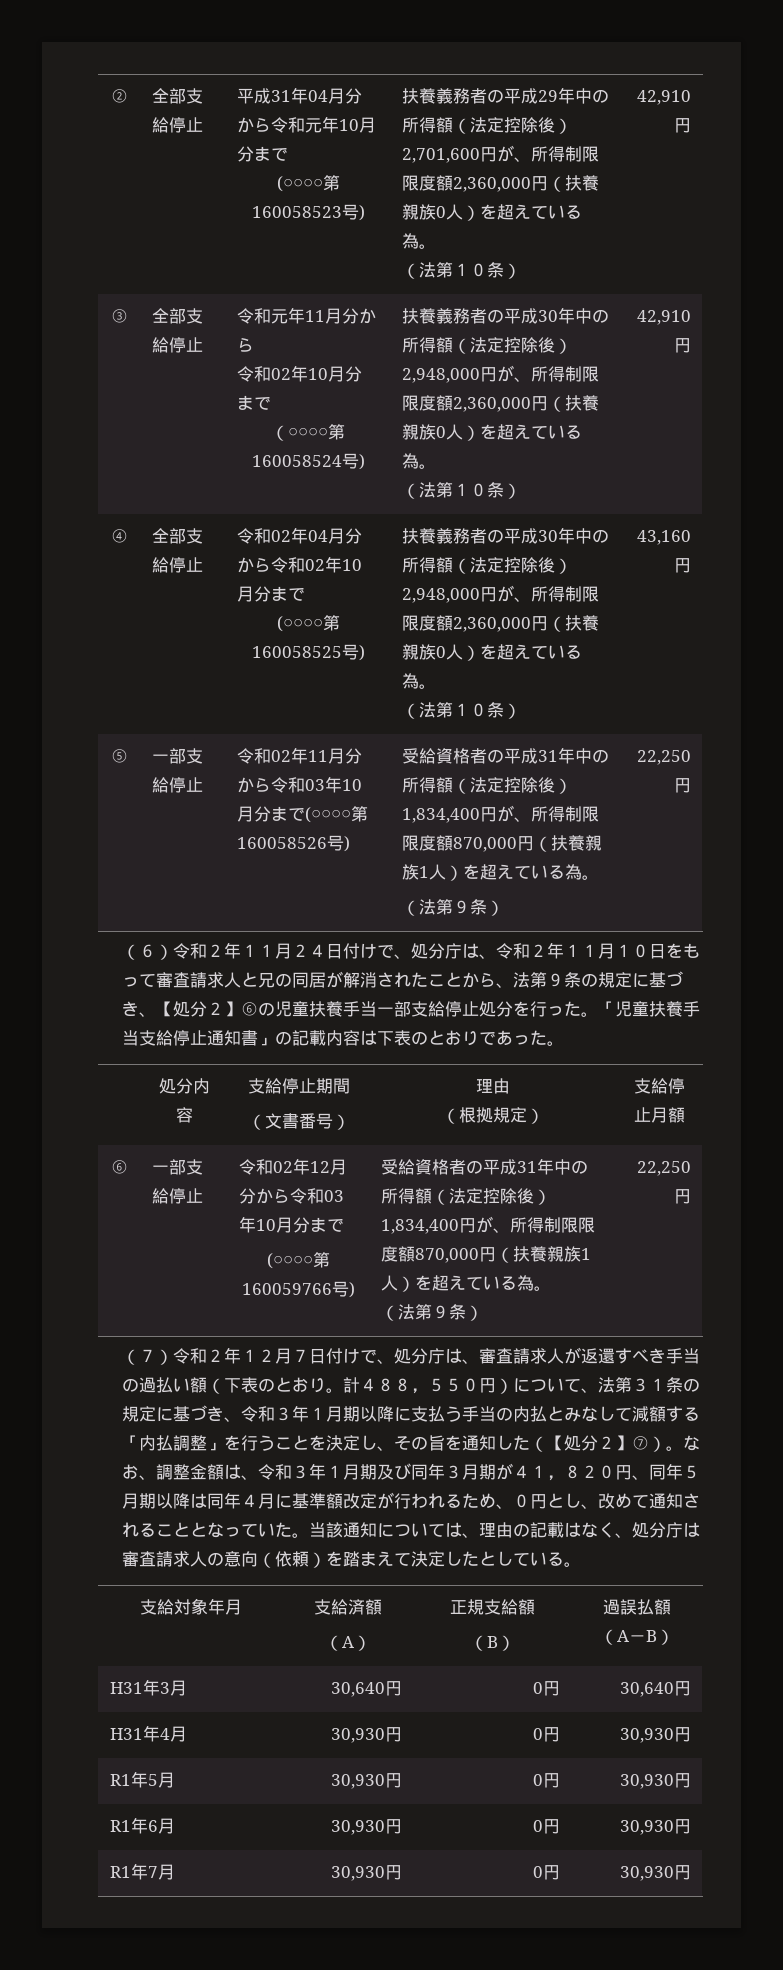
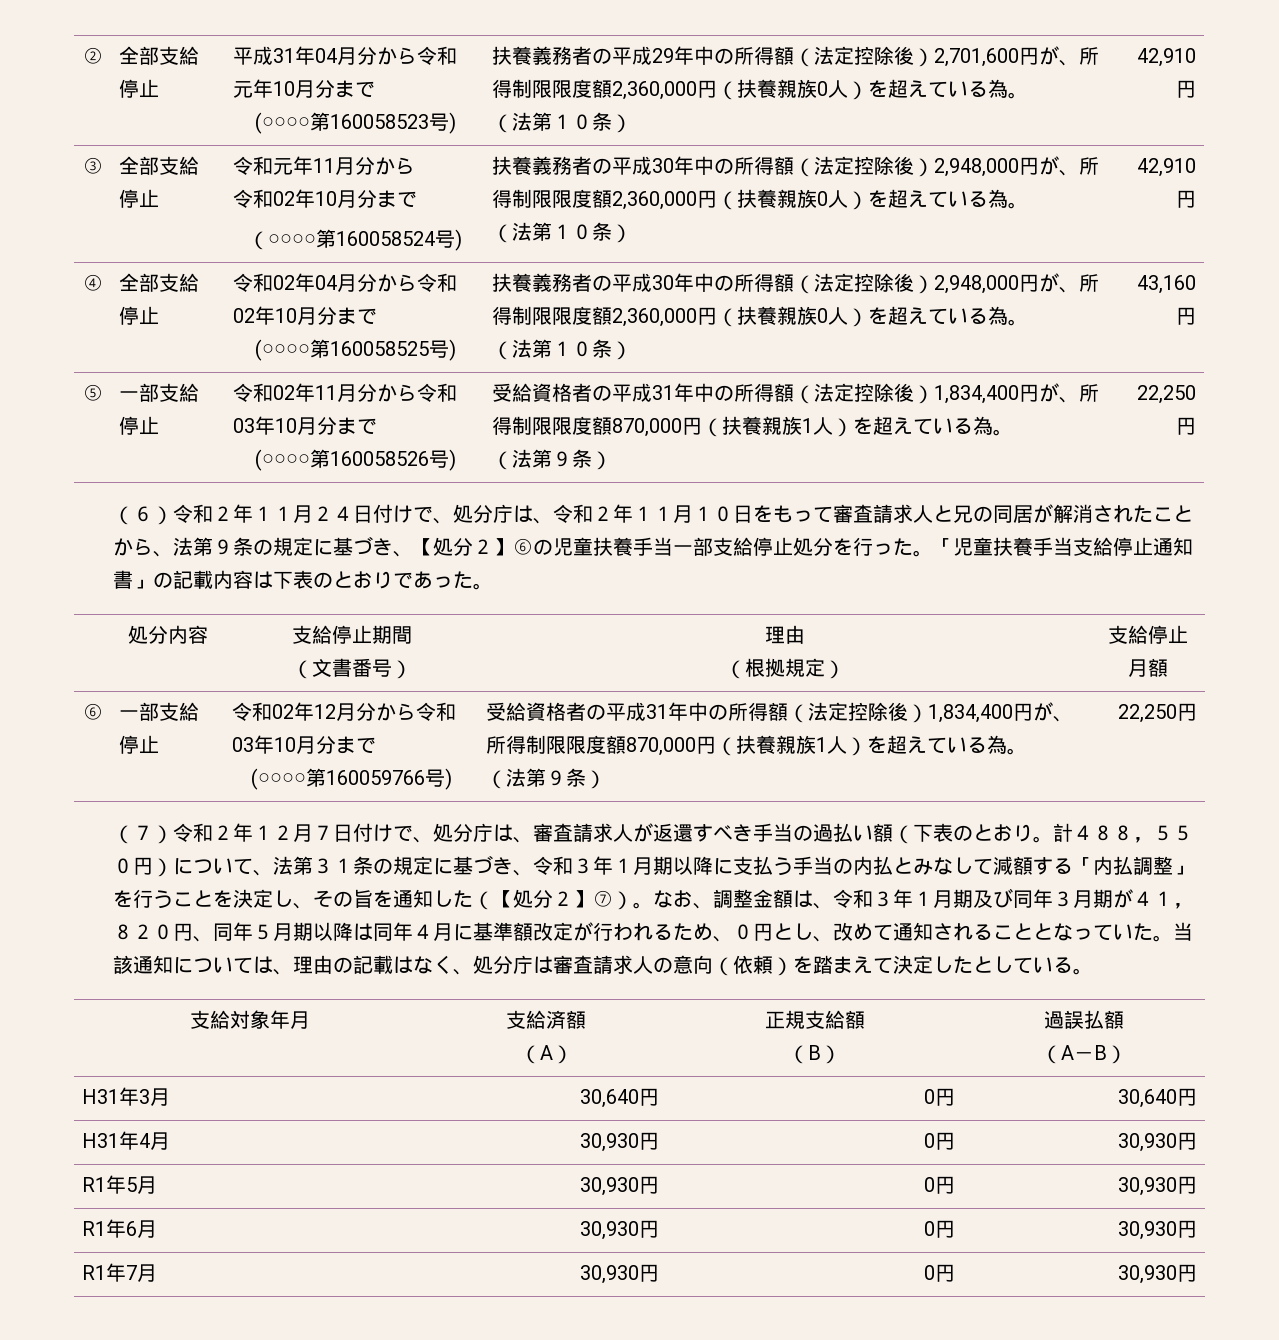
(306, 814) none -> (378, 426) //

